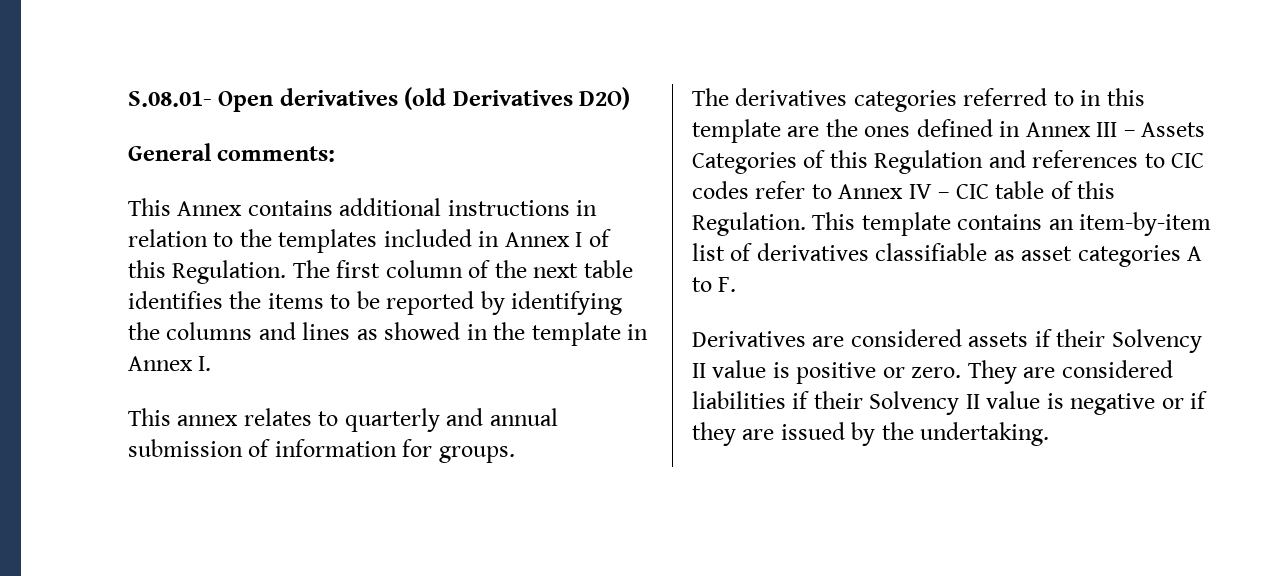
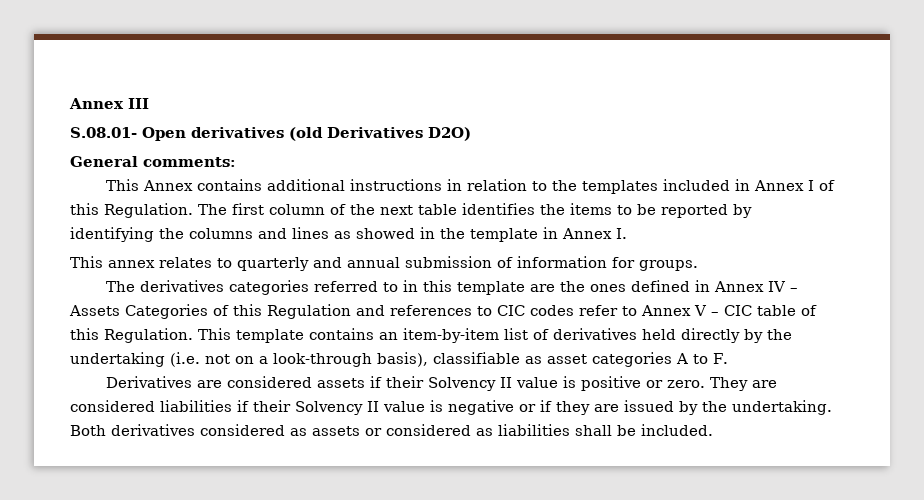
(128, 99) none -> [69,98,149,109] Annex III //
[1096,122,1118,137] III -> [767,281,786,292] IV
[908,184,932,199] IV -> [694,305,707,316] V
(869, 252) none -> [642,328,792,343] [70,352,428,367] held directly by the undertaking (i.e. not on a look-through basis),
(1050, 434) none -> [70,424,713,436] Both derivatives considered as assets or considered as liabilities shall be included.

